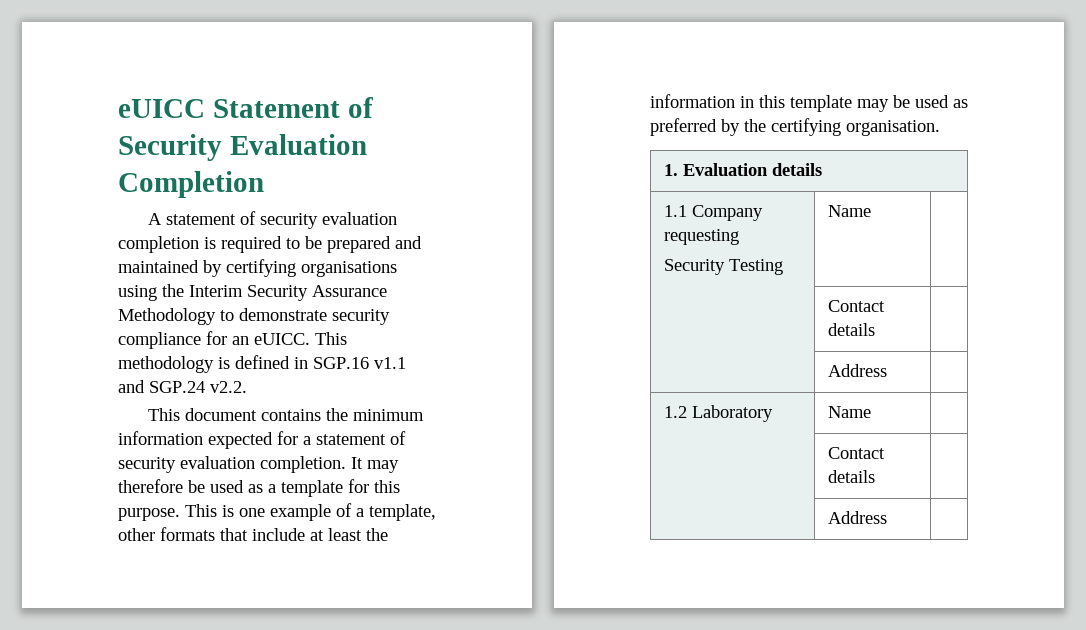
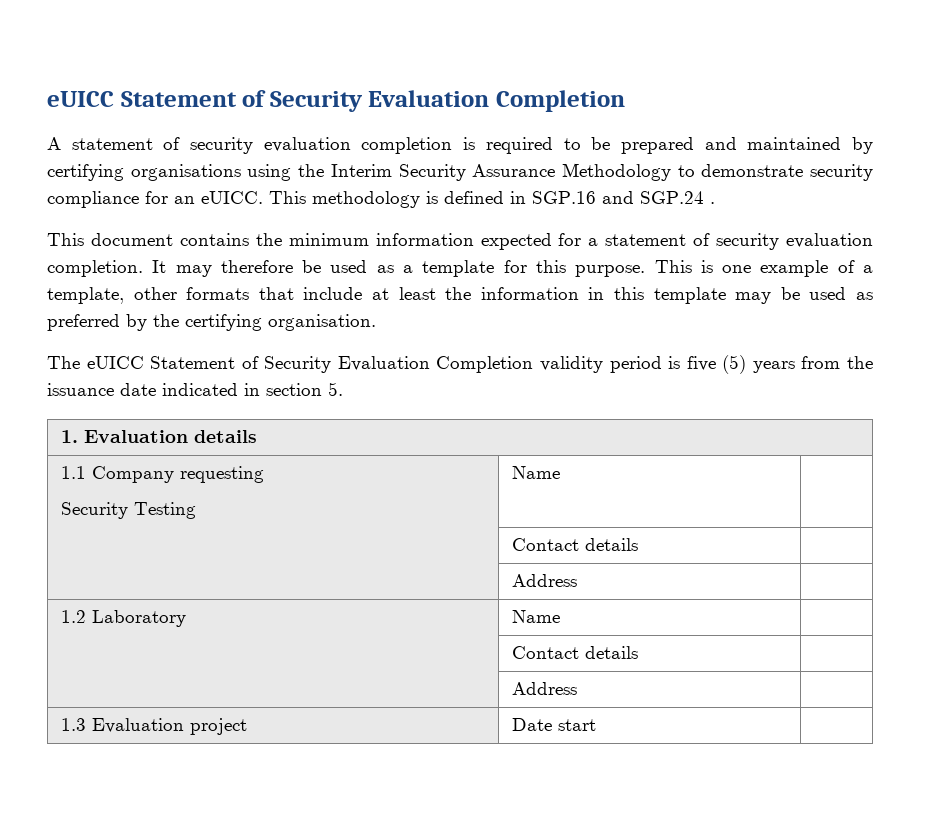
[374,357,406,369] v1.1 -> (596, 197) none
[210,381,247,393] v2.2. -> [710,202,715,204] .
(940, 128) none -> [47,355,873,374] [47,382,343,396] // The eUICC Statement of Security Evaluation Completion validity period is five (5) years from the issuance date indicated in section 5.
(887, 517) none -> [60,718,247,735] [511,718,596,731] // 1.3 Evaluation project | Date start |

